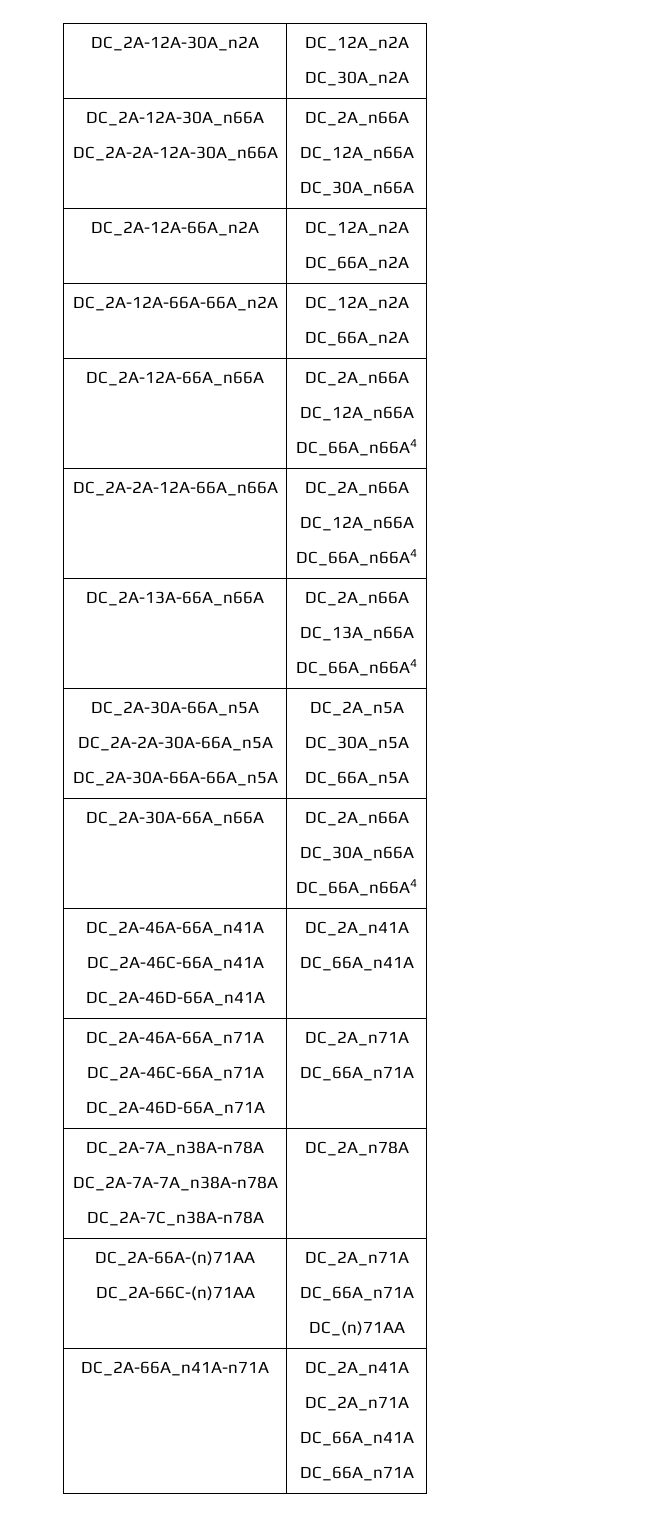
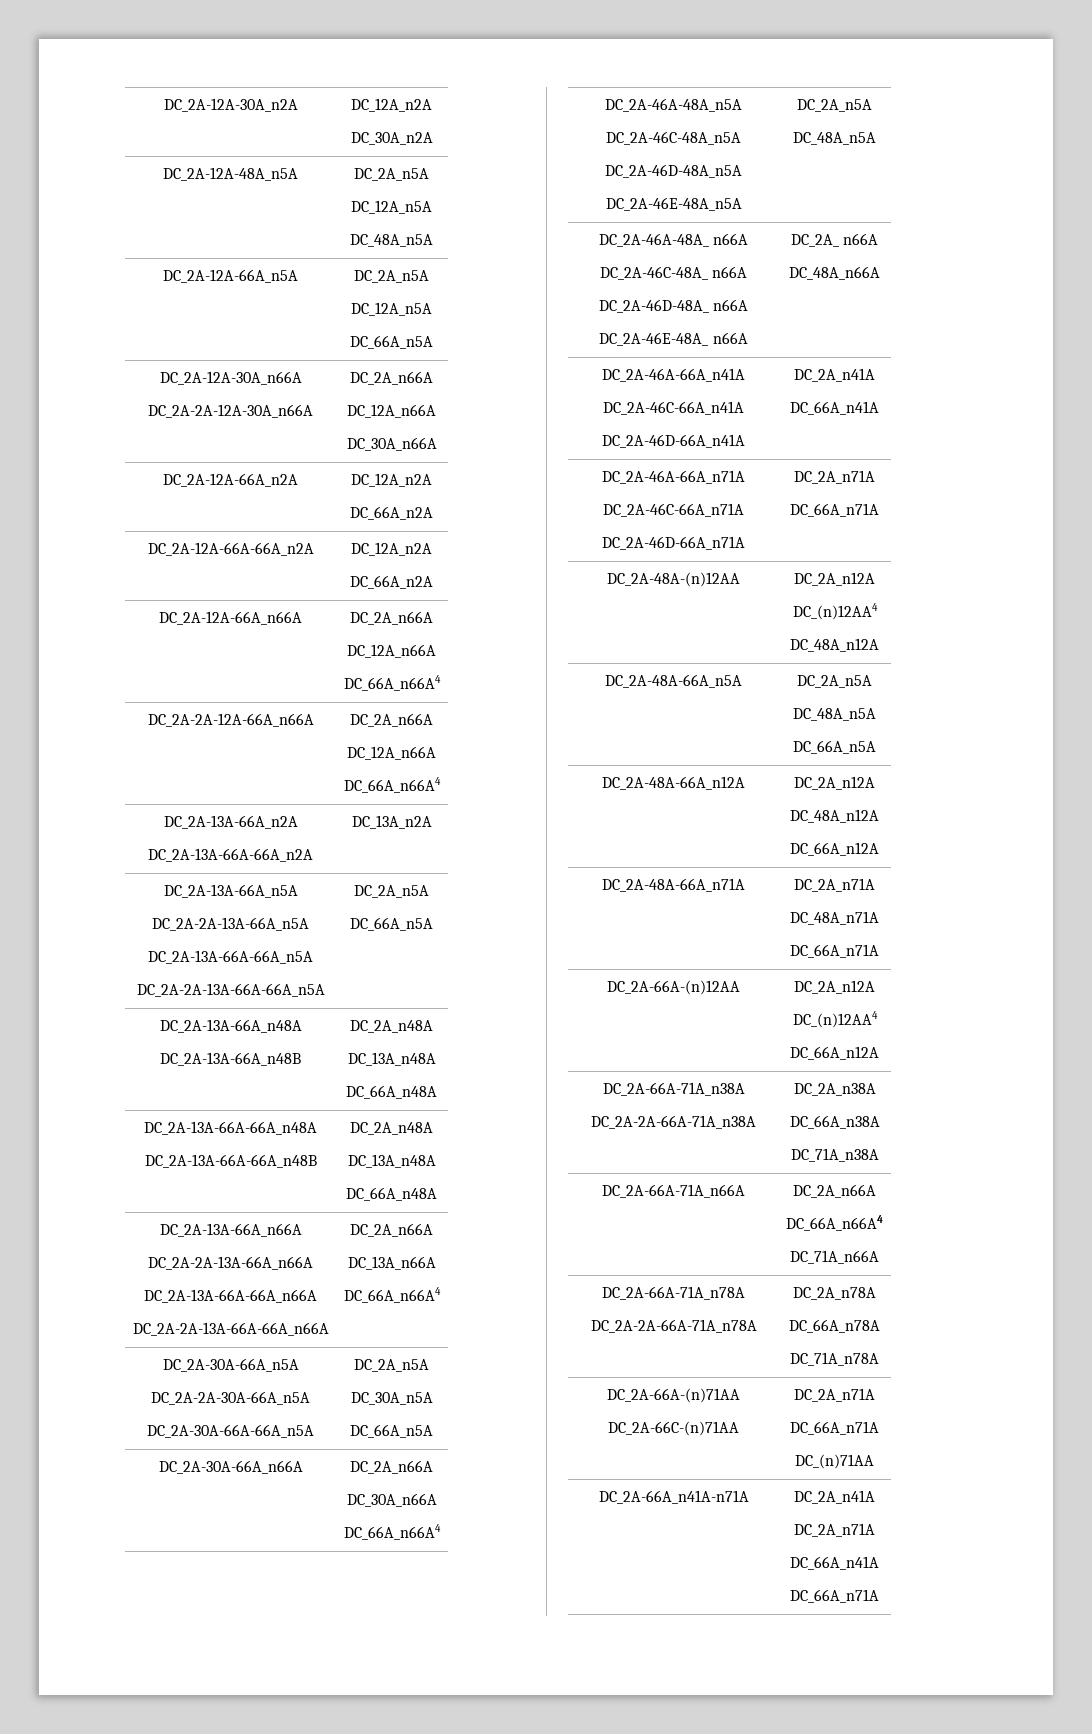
(409, 78) none -> [163,167,298,181] [354,168,429,181] [351,200,432,214] [350,234,433,247] [163,269,298,283] [354,270,429,283] [351,302,432,316] [350,335,433,349] // DC_2A-12A-48A_n5A | DC_2A_n5A // DC_12A_n5A // DC_48A_n5A // DC_2A-12A-66A_n5A | DC_2A_n5A // DC_12A_n5A // DC_66A_n5A
[86,591,264,606] DC_2A-13A-66A_n66A -> [163,815,298,829] [148,848,313,862] [351,815,432,829] [163,884,298,898] [152,917,309,931] [148,950,313,964] [136,983,325,997] [354,885,429,898] [350,917,433,931] [159,1019,302,1033] [160,1052,301,1066] [350,1020,433,1033] [347,1052,436,1066] [346,1085,437,1099] [144,1121,317,1135] [144,1154,317,1168] [350,1122,433,1135] [347,1154,436,1168] [346,1187,437,1201] [159,1223,302,1237] [148,1256,313,1270] [144,1289,317,1303] [132,1322,329,1336] DC_2A-13A-66A_n2A // DC_2A-13A-66A-66A_n2A | DC_13A_n2A // DC_2A-13A-66A_n5A // DC_2A-2A-13A-66A_n5A // DC_2A-13A-66A-66A_n5A // DC_2A-2A-13A-66A-66A_n5A | DC_2A_n5A // DC_66A_n5A // DC_2A-13A-66A_n48A // DC_2A-13A-66A_n48B | DC_2A_n48A // DC_13A_n48A // DC_66A_n48A // DC_2A-13A-66A-66A_n48A // DC_2A-13A-66A-66A_n48B | DC_2A_n48A // DC_13A_n48A // DC_66A_n48A // DC_2A-13A-66A_n66A // DC_2A-2A-13A-66A_n66A // DC_2A-13A-66A-66A_n66A // DC_2A-2A-13A-66A-66A_n66A
(417, 887) none -> [605,98,742,112] [606,131,741,145] [605,164,742,178] [605,197,742,211] [797,99,872,112] [793,132,876,145] [598,233,749,247] [599,266,748,280] [598,299,749,313] [599,332,748,346] [790,233,879,247] [789,266,880,280] // DC_2A-46A-48A_n5A // DC_2A-46C-48A_n5A // DC_2A-46D-48A_n5A // DC_2A-46E-48A_n5A | DC_2A_n5A // DC_48A_n5A // DC_2A-46A-48A_ n66A // DC_2A-46C-48A_ n66A // DC_2A-46D-48A_ n66A // DC_2A-46E-48A_ n66A | DC_2A_ n66A // DC_48A_n66A
[86,1141,264,1156] [72,1176,278,1191] [86,1211,264,1226] DC_2A-7A_n38A-n78A // DC_2A-7A-7A_n38A-n78A // DC_2A-7C_n38A-n78A -> [607,572,740,587] [794,572,875,586] [792,603,878,620] [790,638,879,652] [605,674,742,688] [797,675,872,688] [793,708,876,721] [793,740,876,754] [602,776,745,790] [794,776,875,790] [790,809,879,823] [790,842,879,856] [602,878,745,892] [794,878,875,892] [790,911,879,925] [790,944,879,958] [607,980,740,995] [794,980,875,994] [792,1011,878,1028] [790,1046,879,1060] [602,1082,745,1096] [591,1115,756,1129] [793,1083,876,1096] [789,1115,880,1129] [790,1148,879,1162] [602,1184,745,1198] [793,1184,876,1198] [786,1215,883,1231] [790,1250,879,1264] [602,1286,745,1300] [590,1319,757,1333] DC_2A-48A-(n)12AA | DC_2A_n12A // DC_(n)12AA4 // DC_48A_n12A // DC_2A-48A-66A_n5A | DC_2A_n5A // DC_48A_n5A // DC_66A_n5A // DC_2A-48A-66A_n12A | DC_2A_n12A // DC_48A_n12A // DC_66A_n12A // DC_2A-48A-66A_n71A | DC_2A_n71A // DC_48A_n71A // DC_66A_n71A // DC_2A-66A-(n)12AA | DC_2A_n12A // DC_(n)12AA4 // DC_66A_n12A // DC_2A-66A-71A_n38A // DC_2A-2A-66A-71A_n38A | DC_2A_n38A // DC_66A_n38A // DC_71A_n38A // DC_2A-66A-71A_n66A | DC_2A_n66A // DC_66A_n66A4 // DC_71A_n66A // DC_2A-66A-71A_n78A // DC_2A-2A-66A-71A_n78A
(409, 1148) none -> [789,1319,880,1333] [790,1352,879,1366] // DC_66A_n78A // DC_71A_n78A

